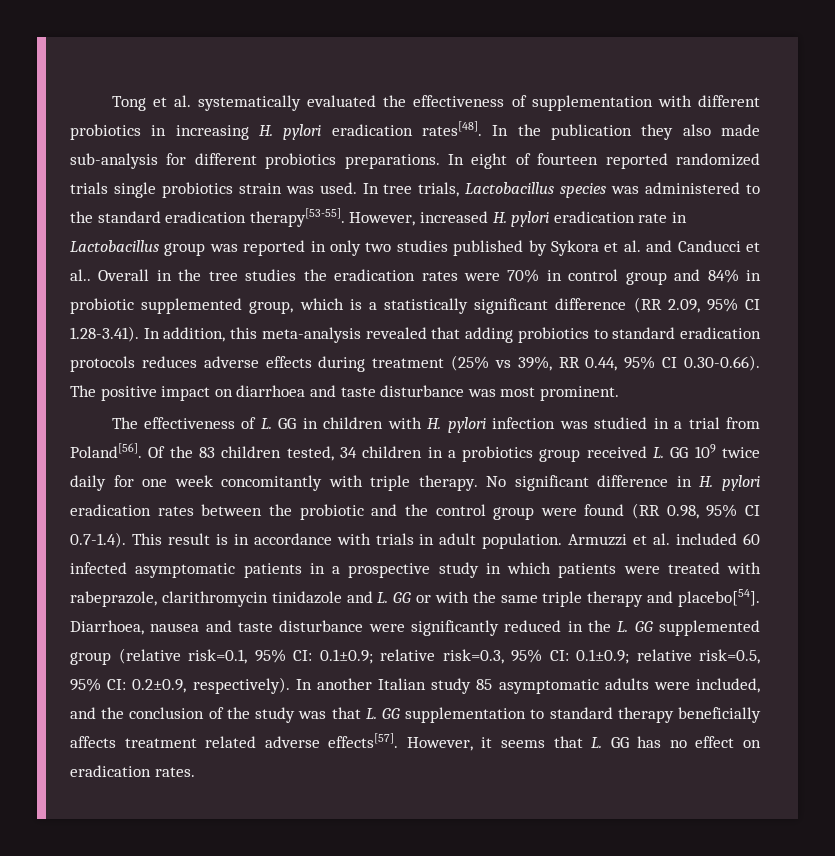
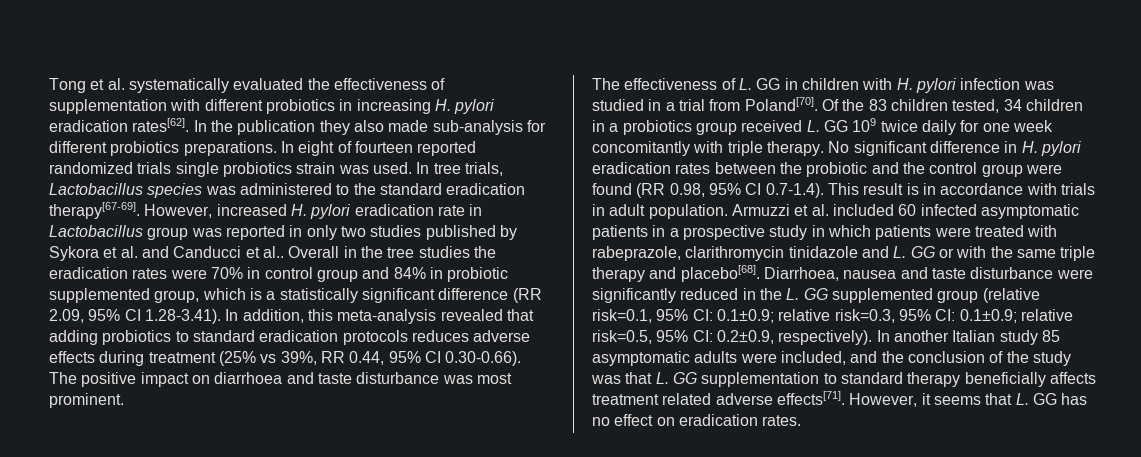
[421,121,482,136] rates[48]. -> [132,118,190,132] rates[62].
[249,208,345,227] therapy[53-55]. -> [49,202,140,219] therapy[67-69].
[70,443,142,458] Poland[56]. -> [744,97,818,111] Poland[70].
[678,589,760,607] placebo[54]. -> [680,265,760,282] placebo[68].
[328,733,399,748] effects[57]. -> [776,391,845,405] effects[71].

